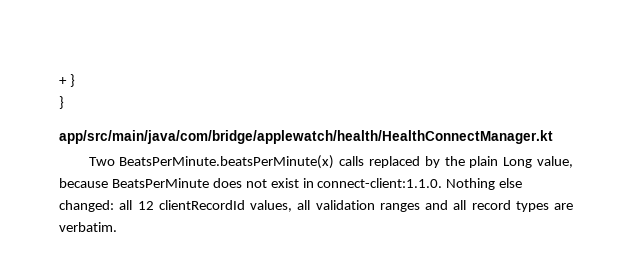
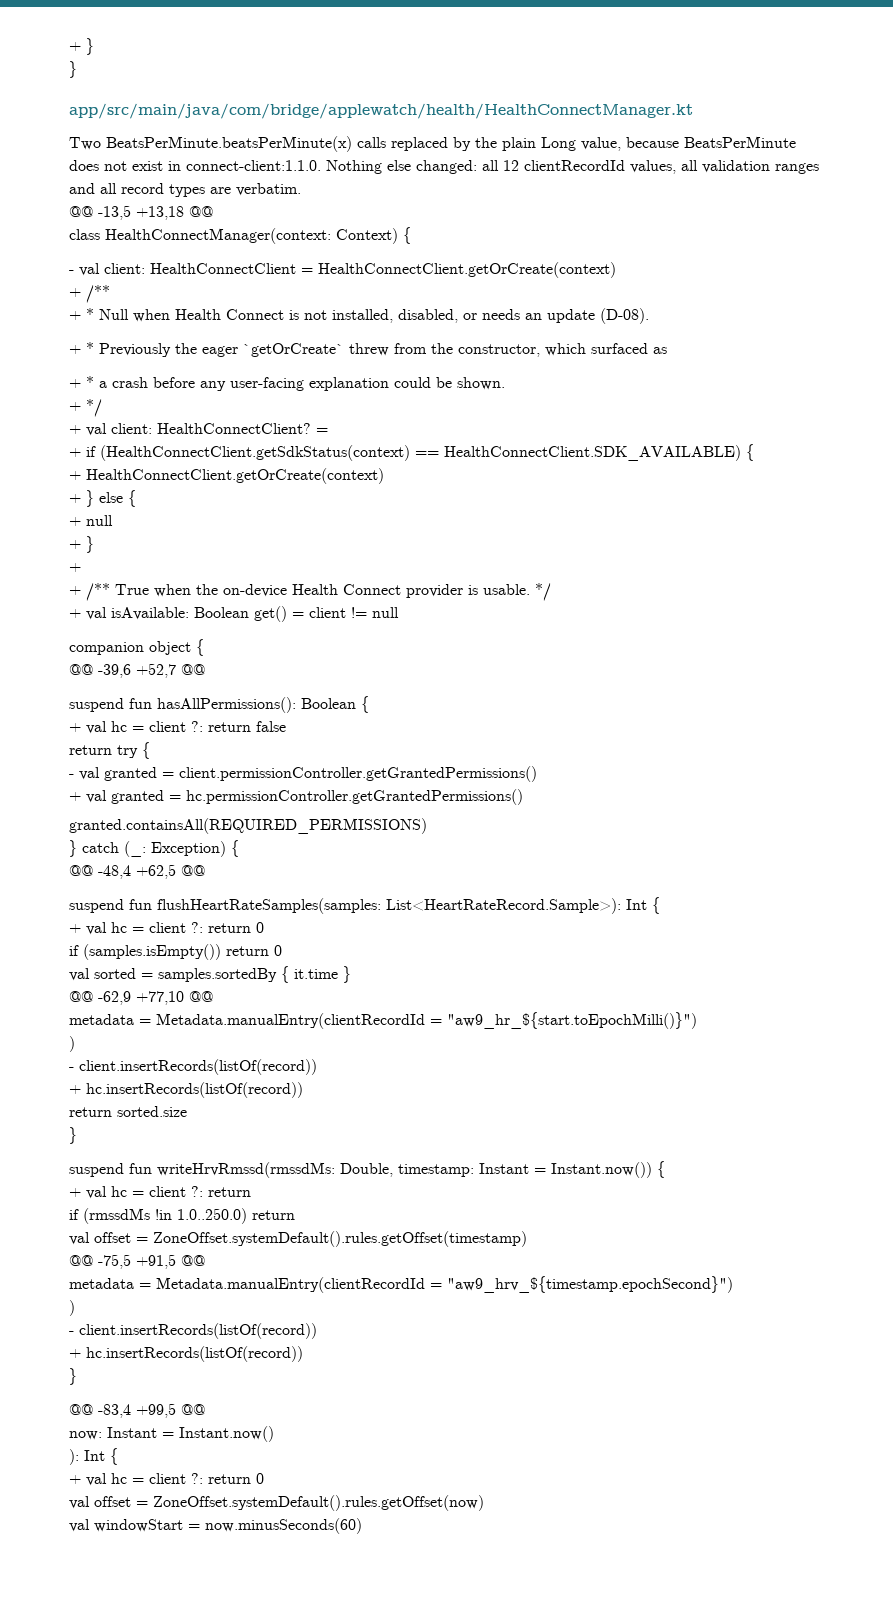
(117, 227) none -> [69,205,213,220] [69,227,411,244] [69,262,616,278] [69,285,110,303] [69,308,649,324] [69,342,667,357] [69,376,505,391] [69,399,102,417] [69,423,328,436] [69,444,754,461] [69,468,384,484] [69,490,136,507] [69,515,113,526] [69,536,94,553] [69,563,81,572] [69,583,551,601] [69,606,399,622] [69,639,204,656] [69,663,205,678] [69,696,369,713] [69,721,286,734] [69,742,150,759] [69,766,537,782] [69,789,523,805] [69,818,427,834] [69,840,239,857] [69,864,205,879] [69,897,660,914] [69,922,264,935] [69,944,282,960] [69,966,351,983] [69,991,213,1005] [69,1012,697,1029] [69,1036,75,1052] [69,1059,317,1075] [69,1082,303,1098] [69,1106,187,1117] [69,1127,77,1144] [69,1161,665,1178] [69,1186,251,1199] [69,1208,295,1224] [69,1231,527,1247] [69,1254,205,1269] [69,1276,733,1293] [69,1300,75,1316] [69,1323,317,1339] [69,1346,303,1362] [69,1368,77,1385] [69,1403,205,1418] [69,1426,274,1442] [69,1448,118,1465] [69,1473,264,1486] [69,1495,484,1511] [69,1518,362,1534] // @@ -13,5 +13,18 @@ // class HealthConnectManager(context: Context) { // - val client: HealthConnectClient = HealthConnectClient.getOrCreate(context) // + /** // + * Null when Health Connect is not installed, disabled, or needs an update (D-08). // + * Previously the eager `getOrCreate` threw from the constructor, which surfaced as // + * a crash before any user-facing explanation could be shown. // + */ // + val client: HealthConnectClient? = // + if (HealthConnectClient.getSdkStatus(context) == HealthConnectClient.SDK_AVAILABLE) { // + HealthConnectClient.getOrCreate(context) // + } else { // + null // + } // + // + /** True when the on-device Health Connect provider is usable. */ // + val isAvailable: Boolean get() = client != null // companion object { // @@ -39,6 +52,7 @@ // suspend fun hasAllPermissions(): Boolean { // + val hc = client ?: return false // return try { // - val granted = client.permissionController.getGrantedPermissions() // + val granted = hc.permissionController.getGrantedPermissions() // granted.containsAll(REQUIRED_PERMISSIONS) // } catch (_: Exception) { // @@ -48,4 +62,5 @@ // suspend fun flushHeartRateSamples(samples: List<HeartRateRecord.Sample>): Int { // + val hc = client ?: return 0 // if (samples.isEmpty()) return 0 // val sorted = samples.sortedBy { it.time } // @@ -62,9 +77,10 @@ // metadata = Metadata.manualEntry(clientRecordId = "aw9_hr_${start.toEpochMilli()}") // ) // - client.insertRecords(listOf(record)) // + hc.insertRecords(listOf(record)) // return sorted.size // } // suspend fun writeHrvRmssd(rmssdMs: Double, timestamp: Instant = Instant.now()) { // + val hc = client ?: return // if (rmssdMs !in 1.0..250.0) return // val offset = ZoneOffset.systemDefault().rules.getOffset(timestamp) // @@ -75,5 +91,5 @@ // metadata = Metadata.manualEntry(clientRecordId = "aw9_hrv_${timestamp.epochSecond}") // ) // - client.insertRecords(listOf(record)) // + hc.insertRecords(listOf(record)) // } // @@ -83,4 +99,5 @@ // now: Instant = Instant.now() // ): Int { // + val hc = client ?: return 0 // val offset = ZoneOffset.systemDefault().rules.getOffset(now) // val windowStart = now.minusSeconds(60)

